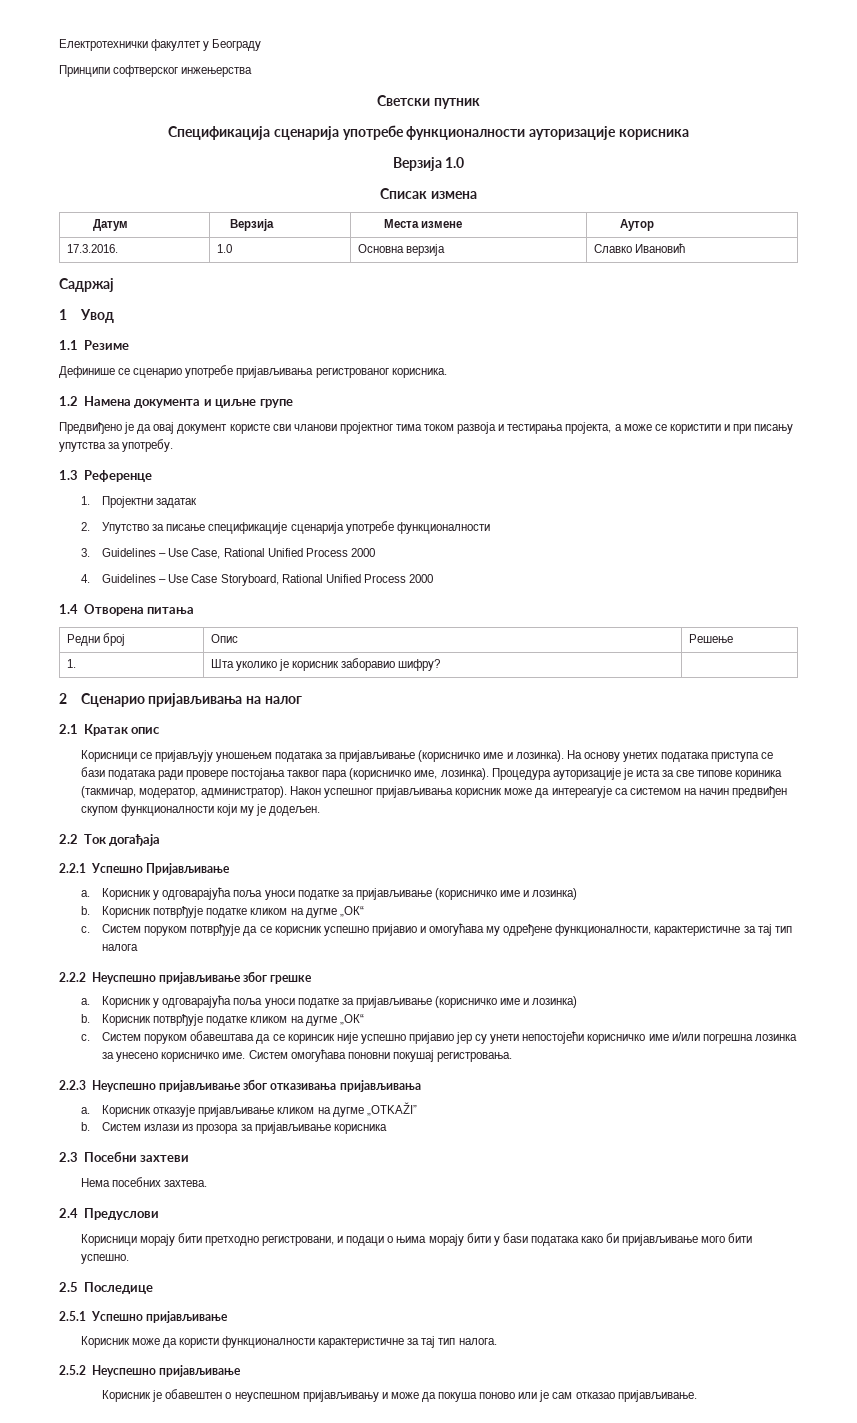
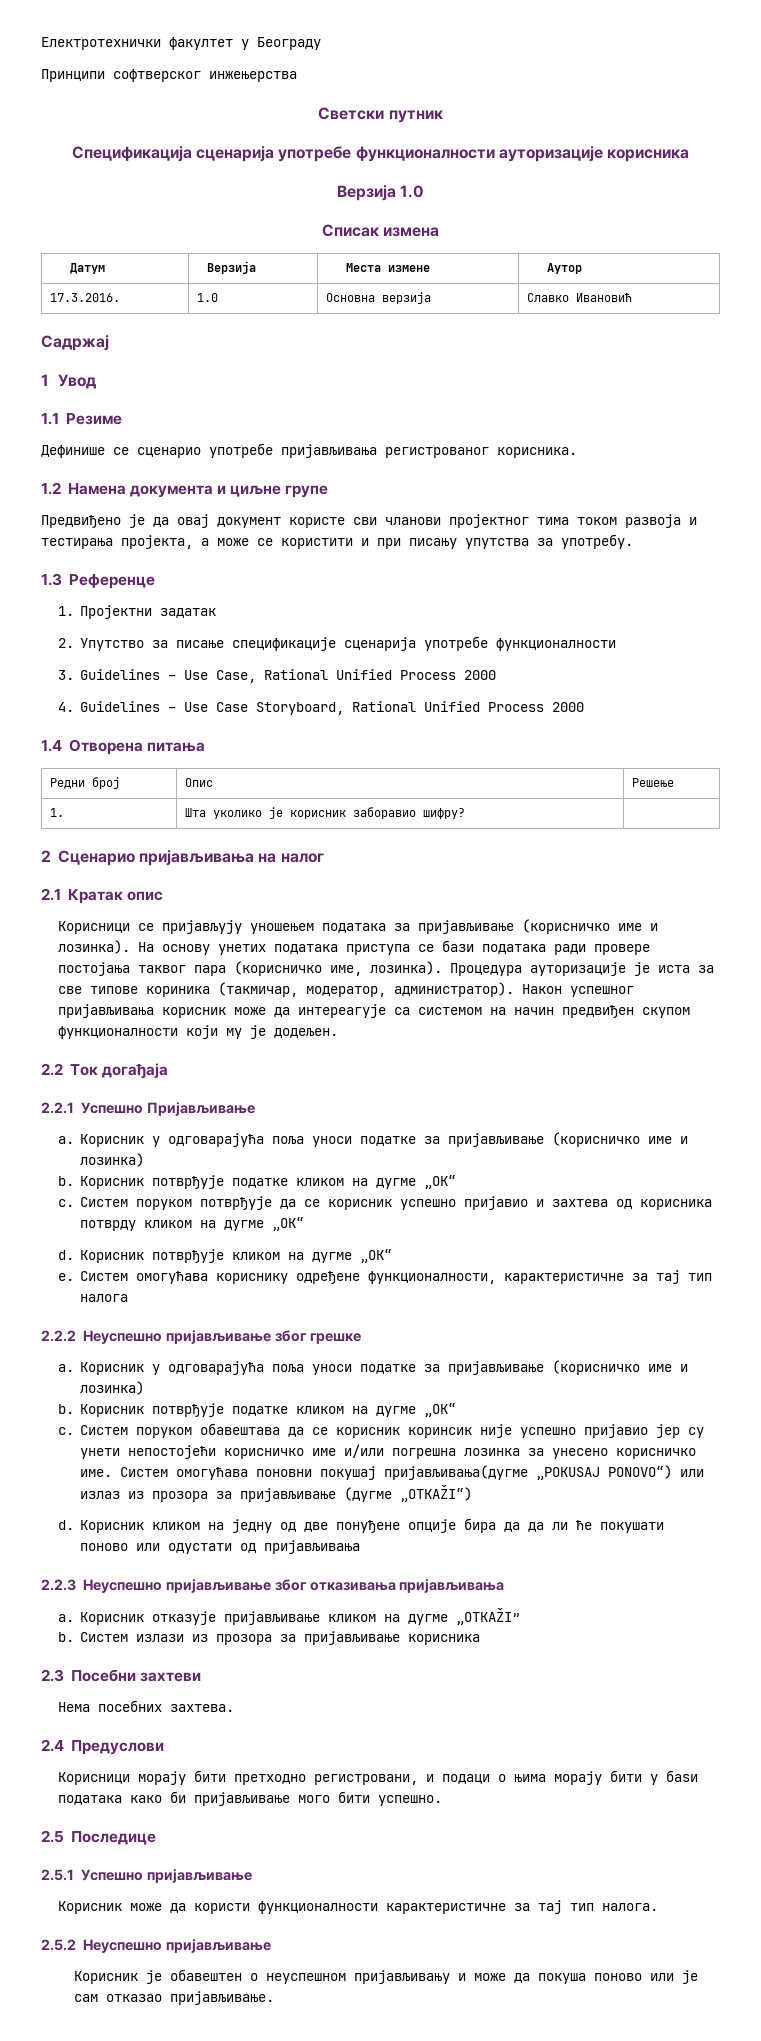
[429,923,501,936] омогућава му -> [552,1199,713,1210] [80,1217,305,1231] [57,1249,393,1263] [57,1271,289,1284] захтева од корисника потврду кликом на дугме „ОК“ // d. Корисник потврђује кликом на дугме „ОК“ // e. Систем омогућава кориснику
(285, 1037) none -> [336,1427,401,1438] корисник
[436,1052,512,1062] регистровања. -> [384,1465,705,1480] [80,1485,473,1502] [57,1518,665,1533] [80,1540,361,1554] пријављивања(дугме „POKUSAJ PONOVO“) или излаз из прозора за пријављивање (дугме „OTKAŽI“) // d. Корисник кликом на једну од две понуђене опције бира да да ли ће покушати поново или одустати од пријављивања

